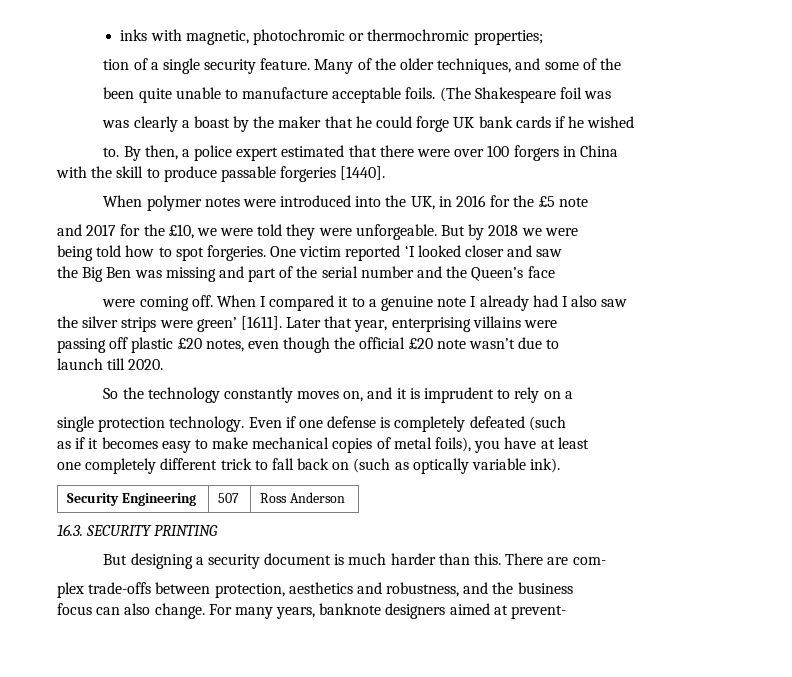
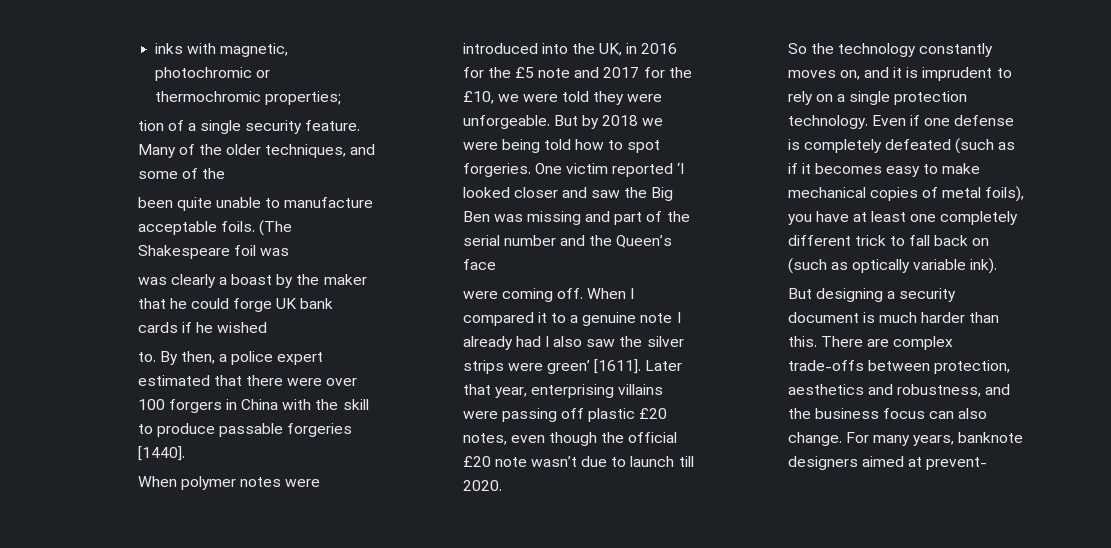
(618, 151) // -> (279, 404) none
(588, 202) // -> (571, 73) none
(578, 232) // -> (498, 146) none
(563, 253) // -> (621, 194) none
(628, 303) // -> (616, 343) none
(558, 324) // -> (498, 415) none
(560, 344) // -> (627, 462) none
(573, 395) // -> (845, 98) none
(566, 423) // -> (995, 146) none
(589, 443) // -> (907, 216) none
[67,493,197,506] [218,493,240,503] [260,492,346,503] [57,524,219,536] // Security Engineering | 507 | Ross Anderson // 16.3. SECURITY PRINTING -> (998, 266) none
[572,557,606,565] [57,582,84,598] com- // plex -> [893,336,954,350] complex
(573, 588) // -> (879, 413) none

